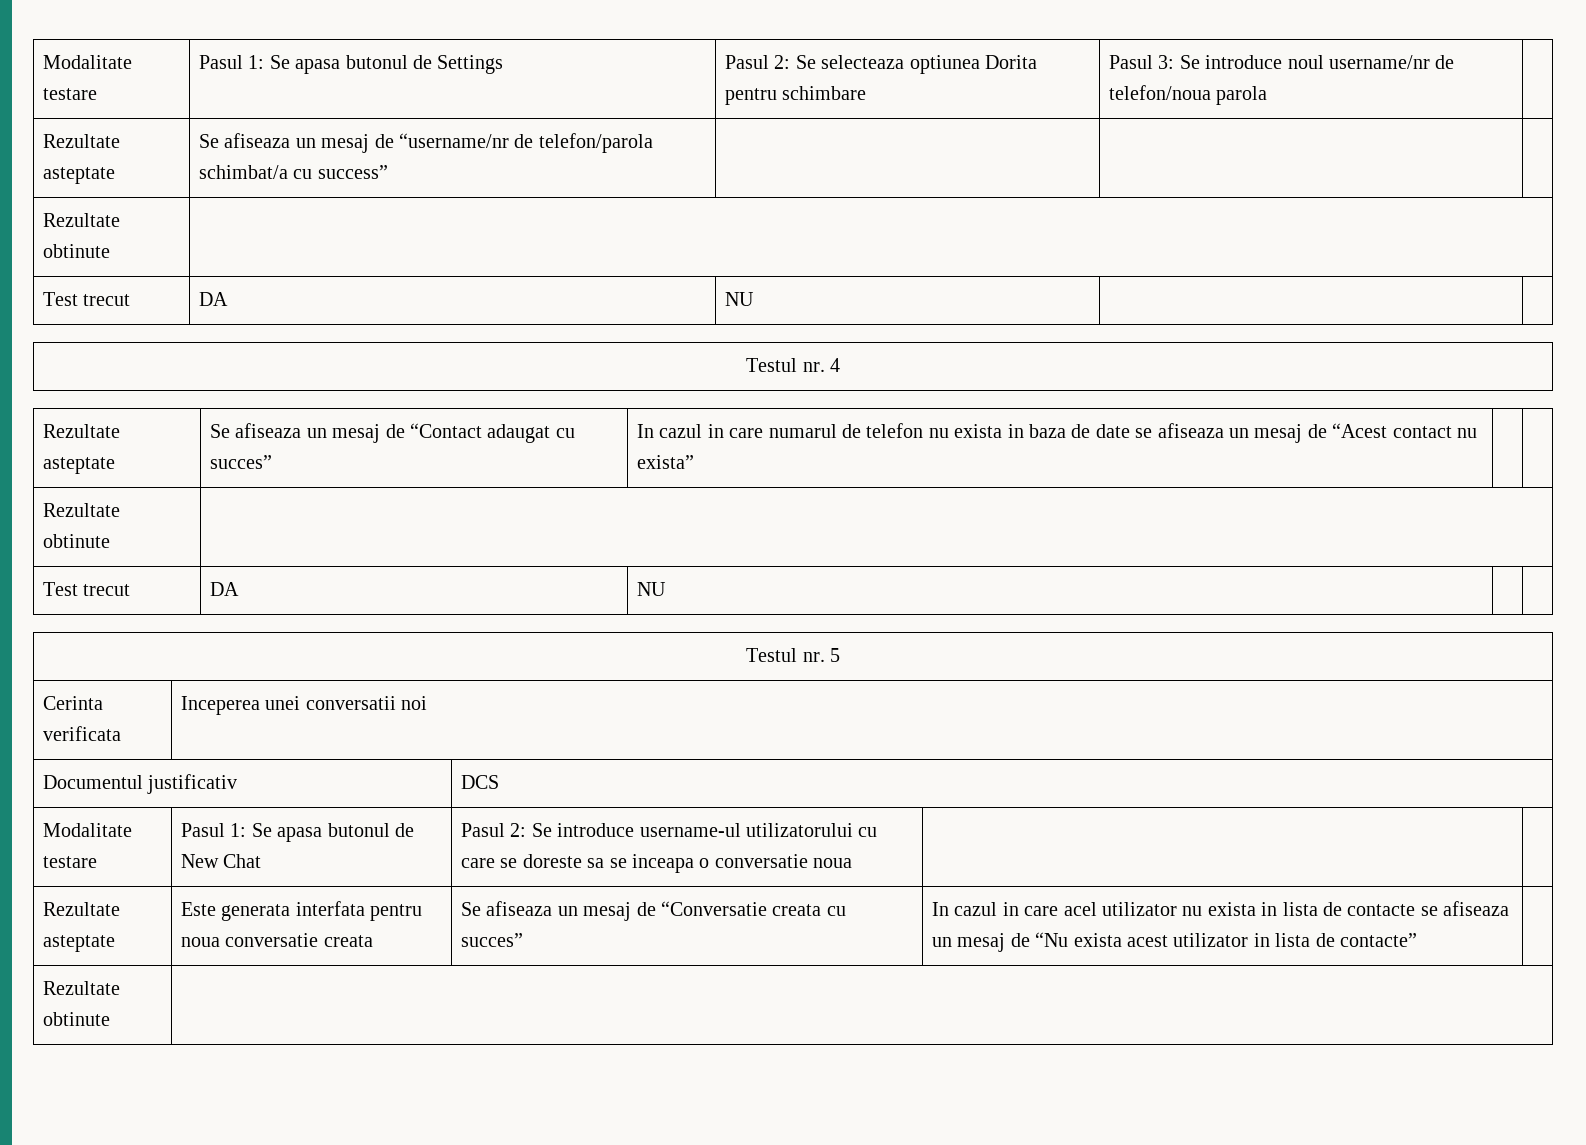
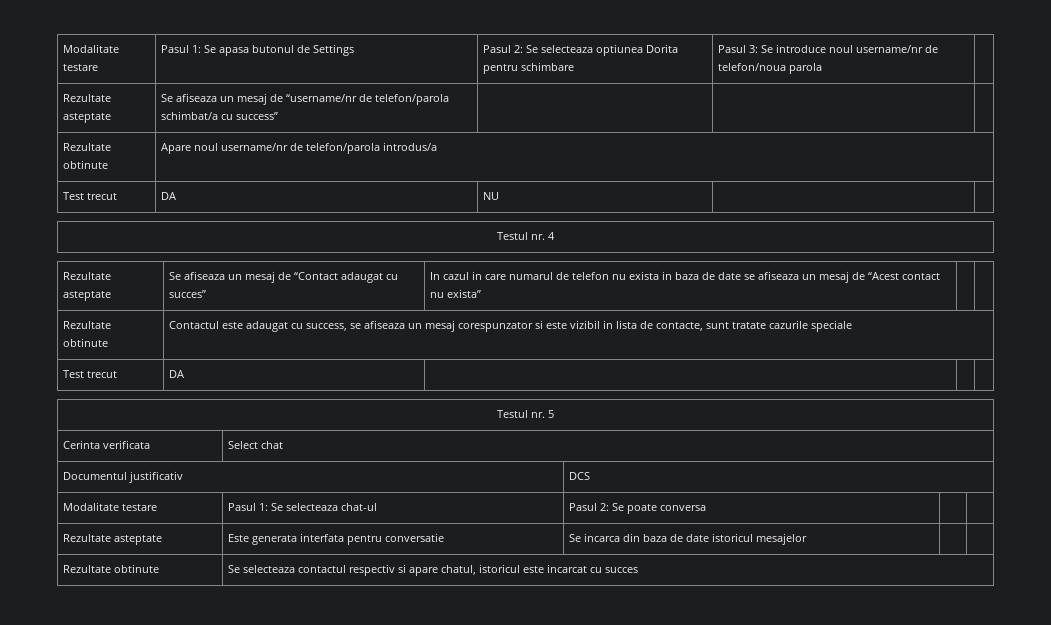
(110, 251) none -> [160,142,437,154] Apare noul username/nr de telefon/parola introdus/a
[42,582,131,596] [209,582,239,596] [636,582,666,596] // Test trecut | DA | NU -> [168,320,852,332] [62,370,117,378] [168,370,184,378] Contactul este adaugat cu success, se afiseaza un mesaj corespunzator si este vizibil in lista de contacte, sunt tratate cazurile speciale // Test trecut | DA |
[180,696,428,715] Inceperea unei conversatii noi -> [227,441,283,449] Select chat
[277,823,414,842] [180,854,262,868] [460,823,878,837] [460,854,853,873] apasa butonul de New Chat | Pasul 2: Se introduce username-ul utilizatorului cu care se doreste sa se inceapa o conversatie noua -> [285,503,377,511] [568,503,706,514] selecteaza chat-ul | Pasul 2: Se poate conversa
[180,933,373,947] [460,901,846,921] [460,933,523,947] [931,901,1510,916] [931,932,1417,952] [42,981,120,995] [42,1012,110,1026] noua conversatie creata | Se afiseaza un mesaj de “Conversatie creata cu succes” | In cazul in care acel utilizator nu exista in lista de contacte se afiseaza un mesaj de “Nu exista acest utilizator in lista de contacte” | // Rezultate obtinute | -> [384,533,444,542] [568,533,807,545] [62,564,159,573] [227,564,638,576] conversatie | Se incarca din baza de date istoricul mesajelor | | // Rezultate obtinute | Se selecteaza contactul respectiv si apare chatul, istoricul este incarcat cu succes

